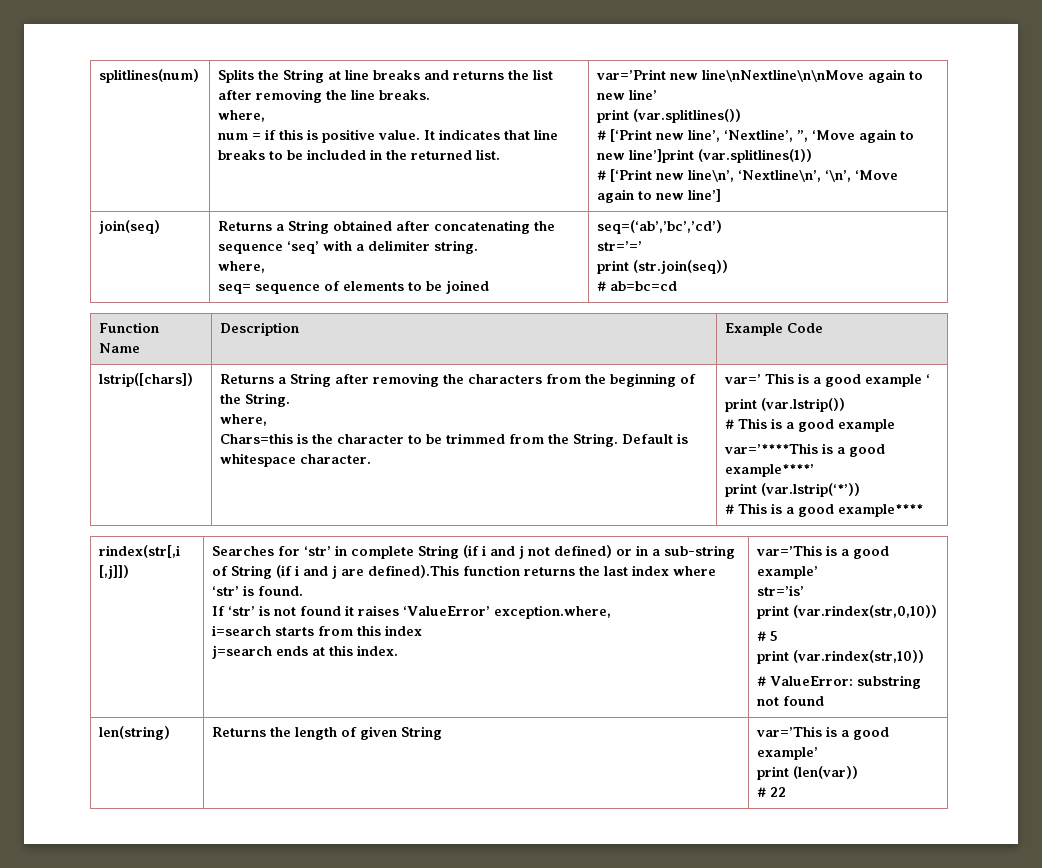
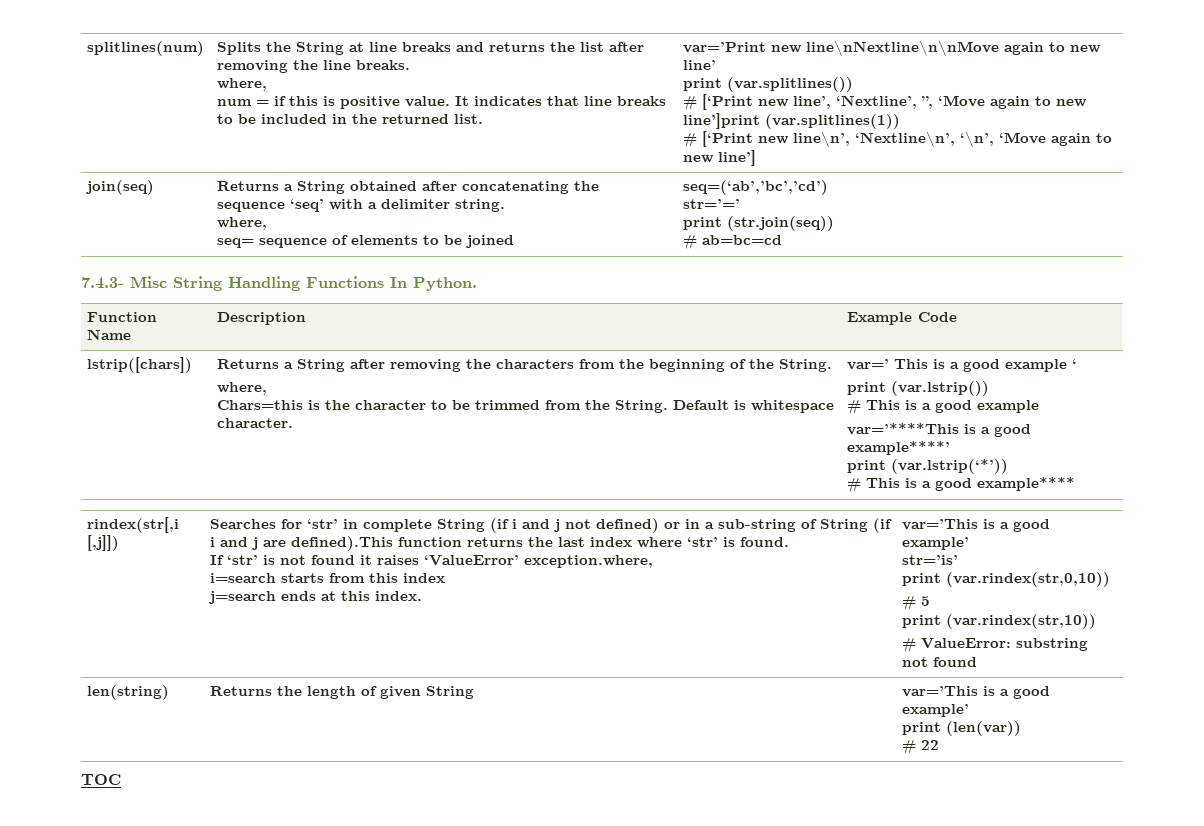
(678, 286) none -> [81,276,477,291] // 7.4.3- Misc String Handling Functions In Python.
(787, 792) none -> [81,774,121,785] // TOC

